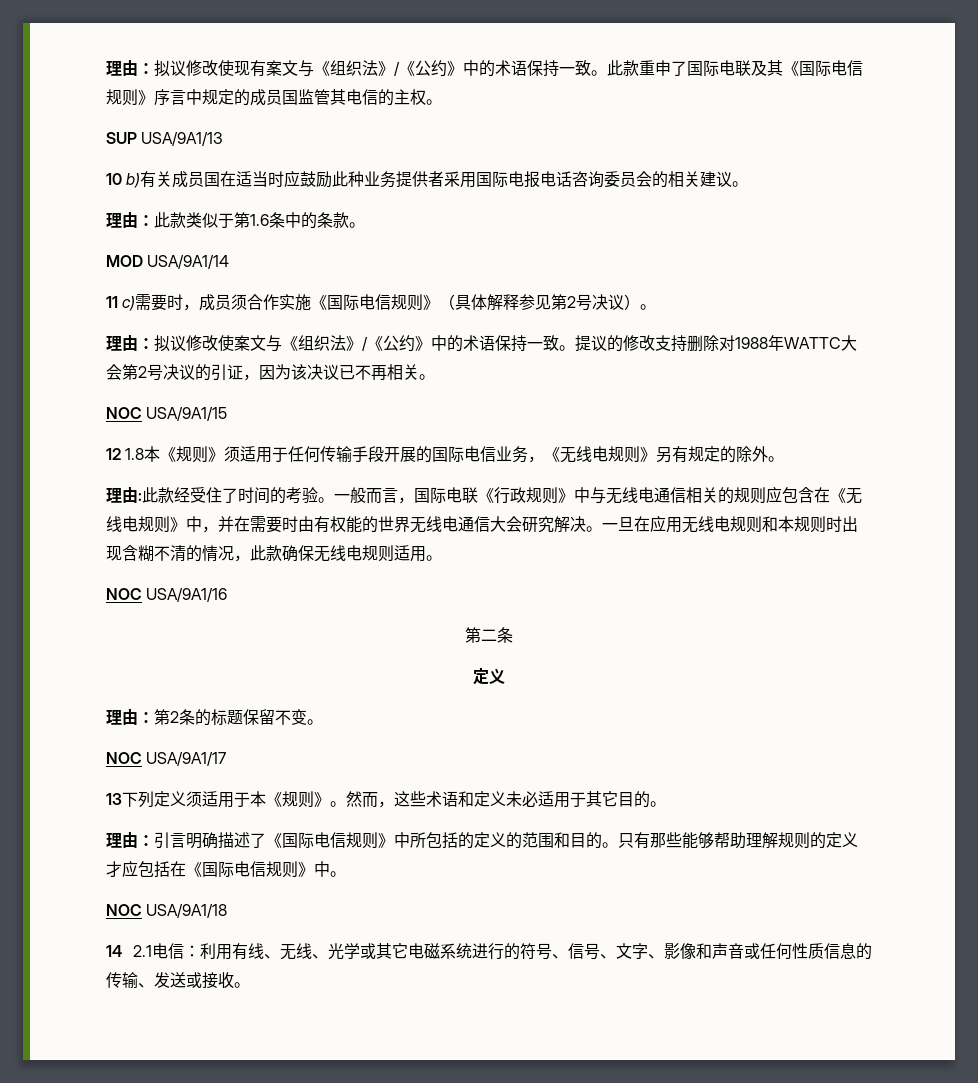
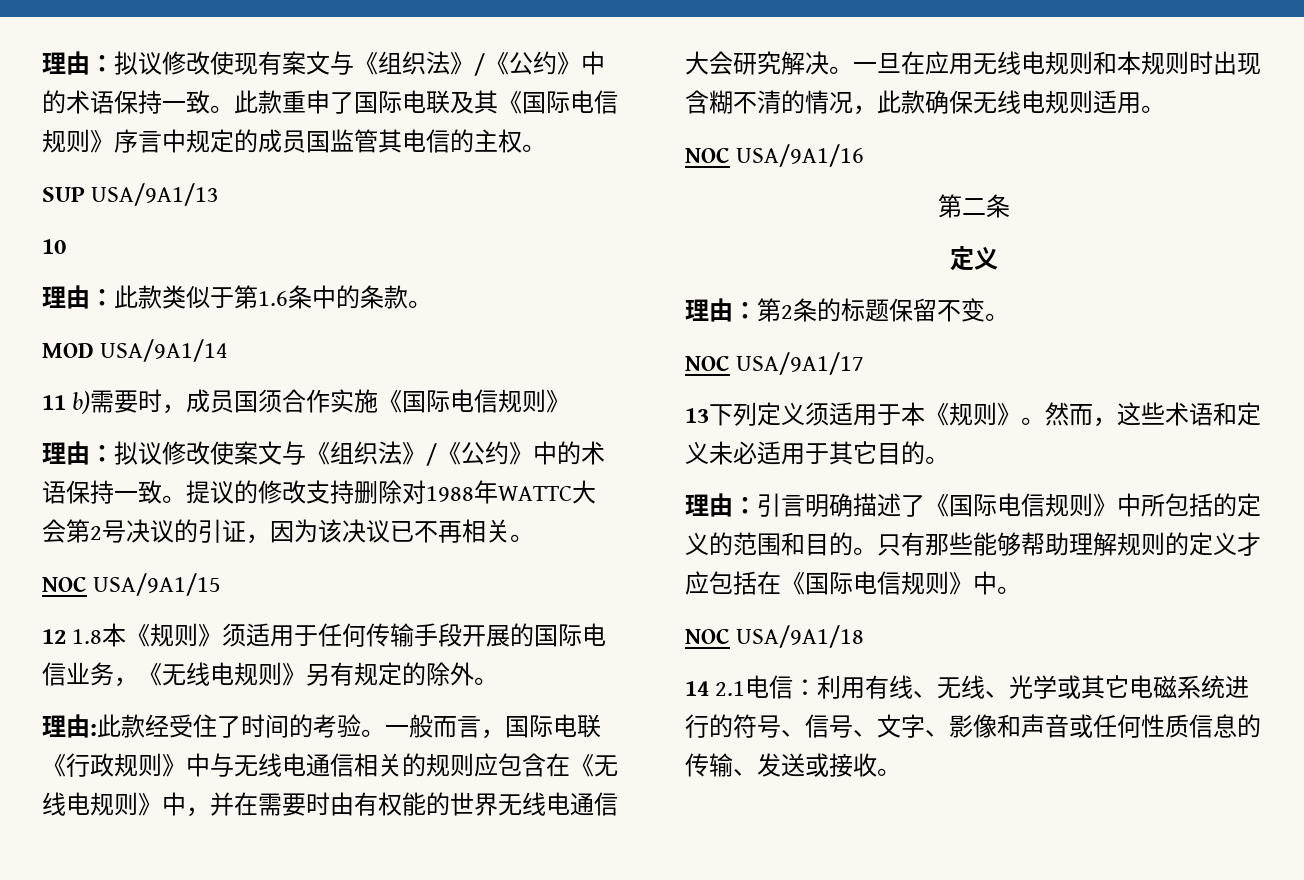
[126,170,749,188] b)有关成员国在适当时应鼓励此种业务提供者采用国际电报电话咨询委员会的相关建议。 -> (66, 246) none
[122,296,136,311] c) -> [72,391,91,414] b)
(232, 302) none -> [234,391,259,413] 国
[439,294,657,311] （具体解释参见第2号决议）。 -> (571, 401) none

